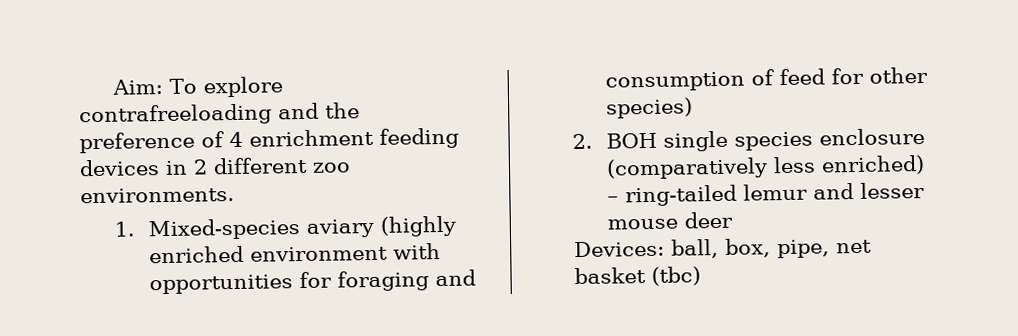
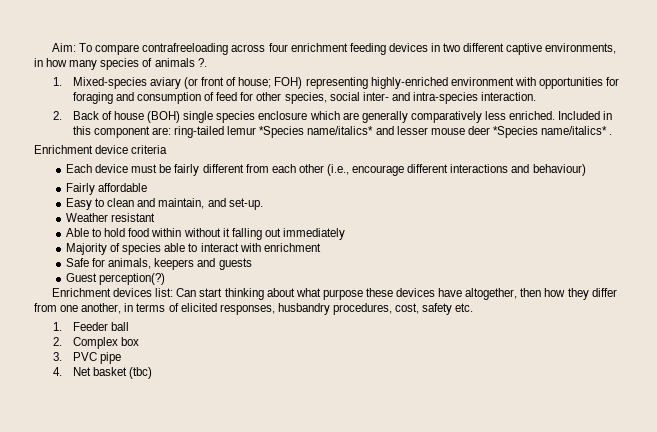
[202,76,283,98] [79,102,360,127] [79,127,459,154] [79,156,351,177] [80,186,235,204] [113,215,456,241] [148,245,244,264] explore contrafreeloading and the preference of 4 enrichment feeding devices in 2 different zoo environments. // 1. Mixed-species aviary (highly enriched -> [95,43,617,55] [34,58,207,70] [53,77,448,89] compare contrafreeloading across four enrichment feeding devices in two different captive environments, in how many species of animals ?. // 1. Mixed-species aviary (or front of house; FOH) representing highly-enriched
[605,97,693,119] [571,127,925,152] [605,154,925,180] [606,181,925,207] [606,211,733,230] [573,238,872,259] species) // 2. BOH single species enclosure (comparatively less enriched) – ring-tailed lemur and lesser mouse deer // Devices: ball, box, pipe, net -> [284,92,537,104] [53,111,613,123] [72,126,613,138] [34,145,168,154] [66,164,586,176] [66,183,148,195] [66,198,263,210] [66,213,156,222] [66,228,345,240] [66,243,321,255] [66,258,252,270] [66,273,166,285] [52,288,617,300] [34,303,474,315] [53,322,129,331] [53,337,139,349] [53,352,121,364] [53,367,91,376] species, social inter- and intra-species interaction. // 2. Back of house (BOH) single species enclosure which are generally comparatively less enriched. Included in this component are: ring-tailed lemur *Species name/italics* and lesser mouse deer *Species name/italics* . // Enrichment device criteria // Each device must be fairly different from each other (i.e., encourage different interactions and behaviour) // Fairly affordable // Easy to clean and maintain, and set-up. // Weather resistant // Able to hold food within without it falling out immediately // Majority of species able to interact with enrichment // Safe for animals, keepers and guests // Guest perception(?) // Enrichment devices list: Can start thinking about what purpose these devices have altogether, then how they differ from one another, in terms of elicited responses, husbandry procedures, cost, safety etc. // 1. Feeder ball // 2. Complex box // 3. PVC pipe // 4. Net

